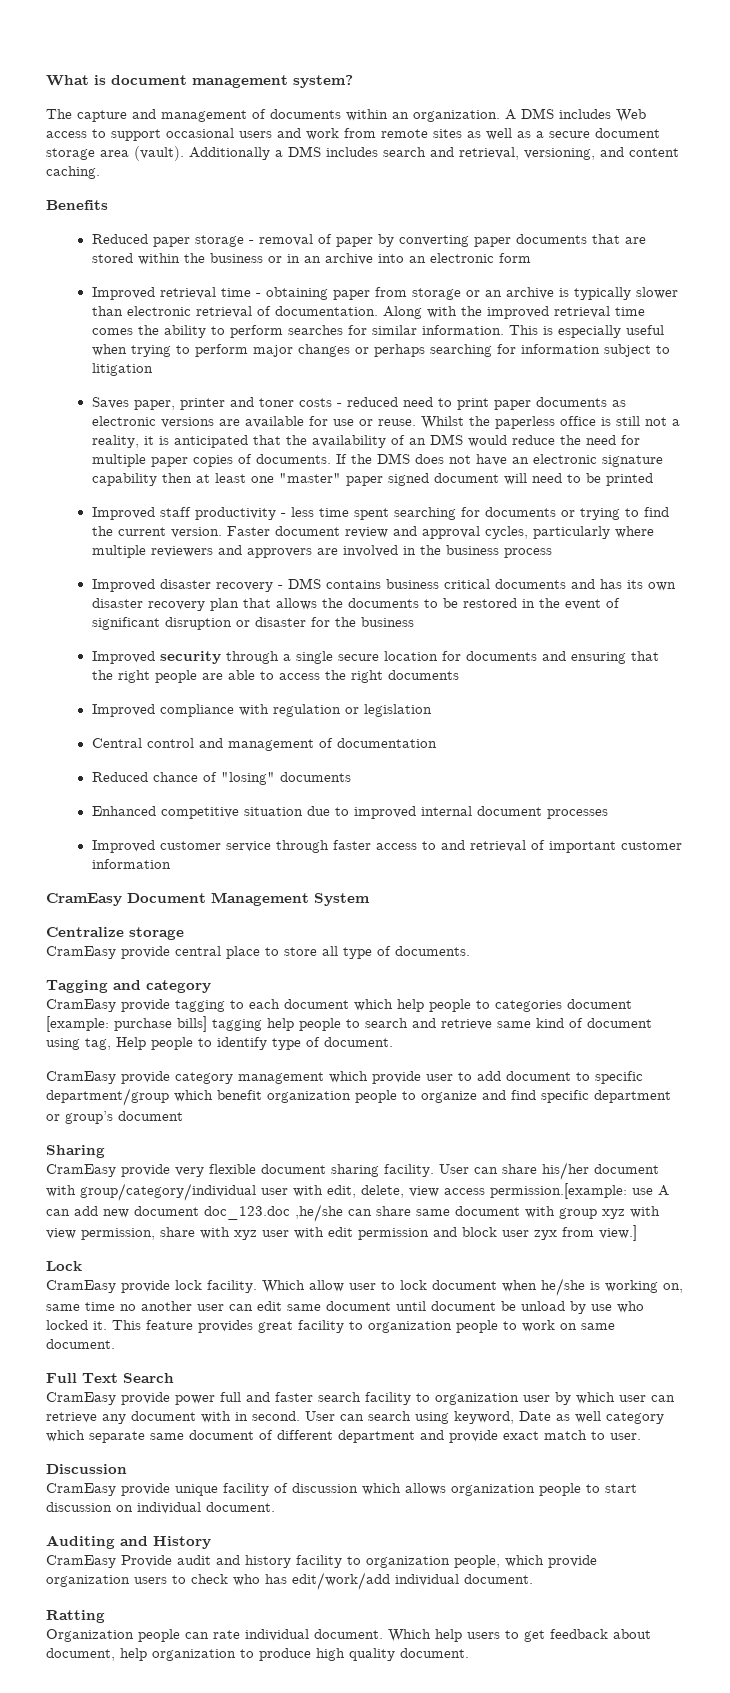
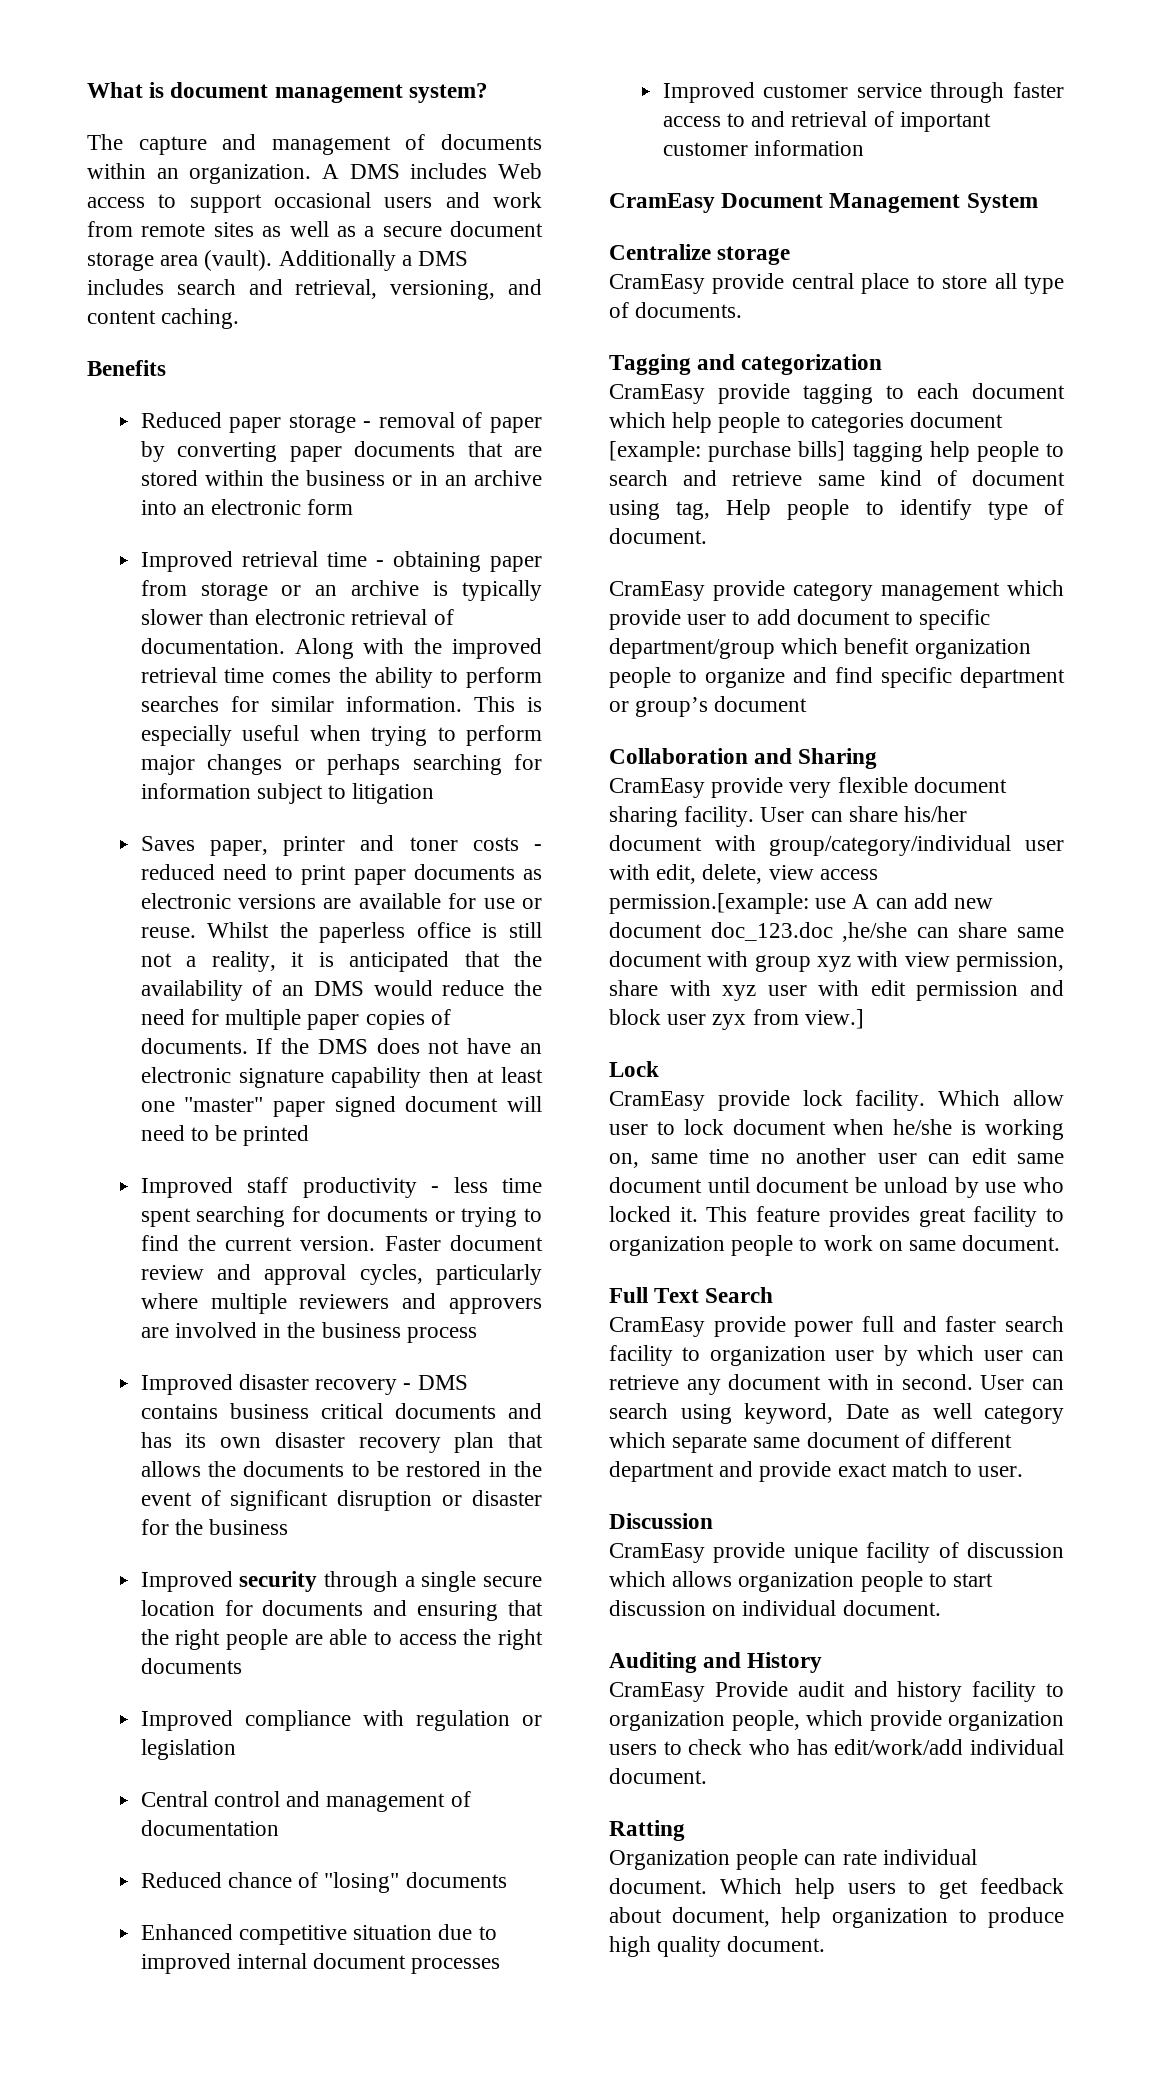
[146,980,211,993] category -> [741,354,883,375] categorization
(183, 1116) none -> [609,748,793,764] Collaboration and

